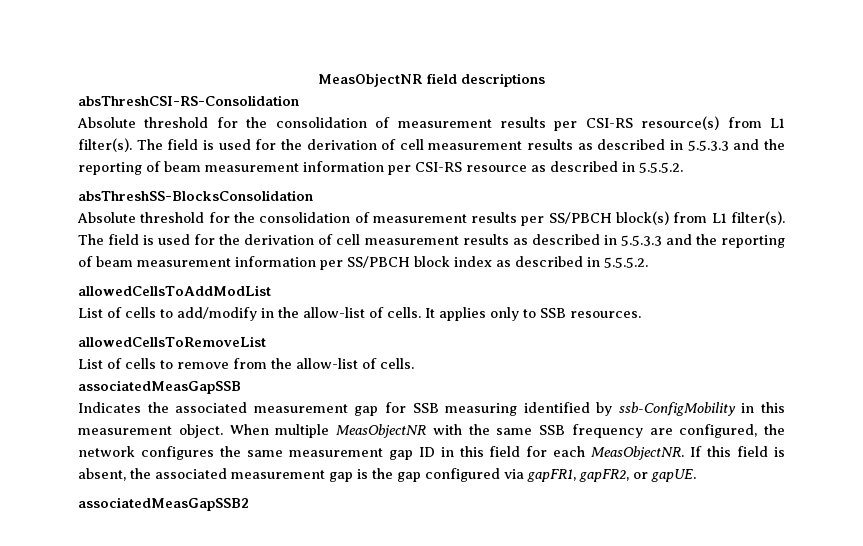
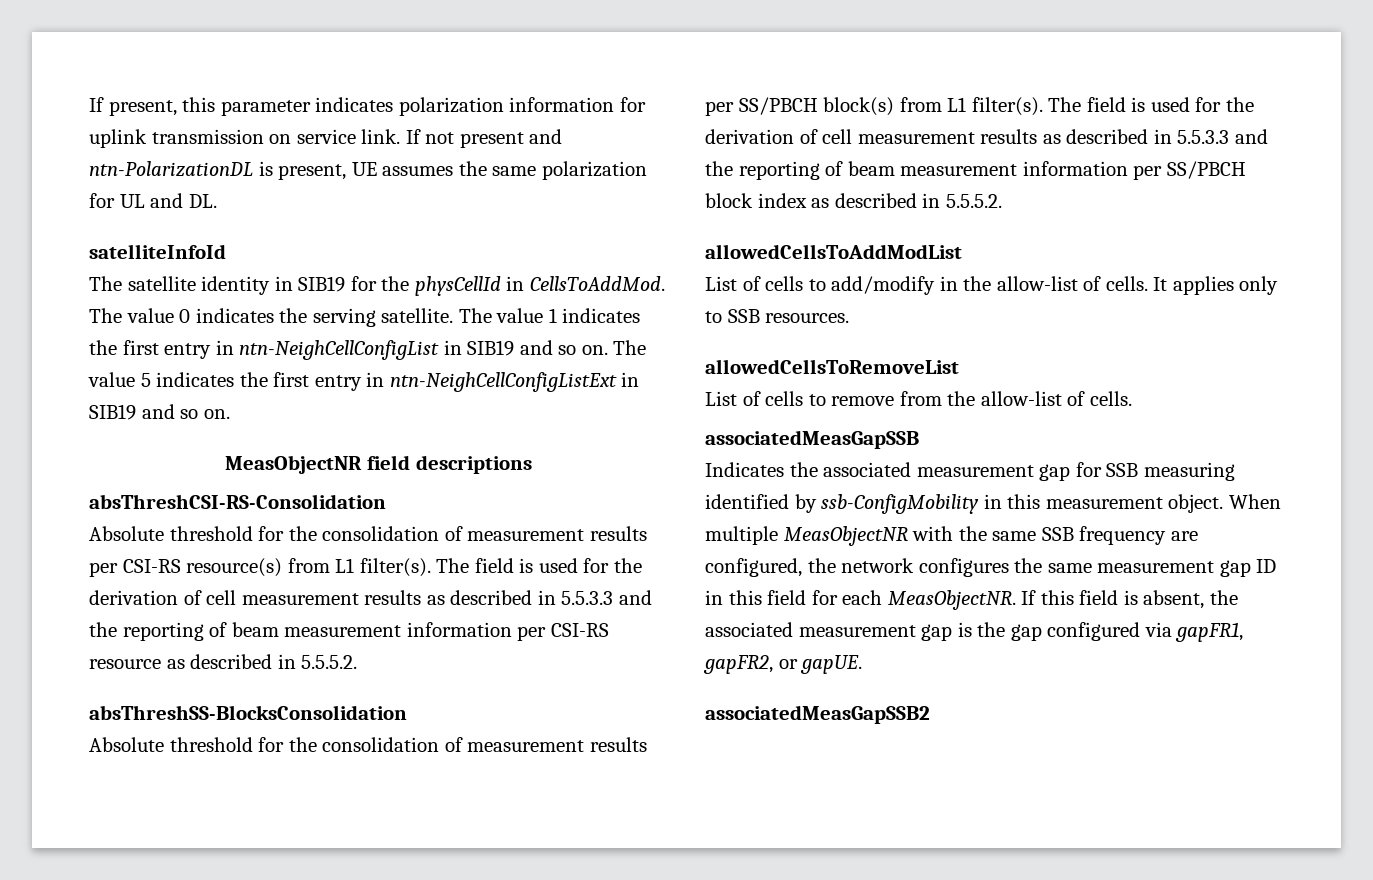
(318, 80) none -> [89,97,646,116] [89,129,563,148] [89,161,647,180] [89,193,217,208] [89,244,226,259] [89,276,665,296] [89,308,641,327] [89,340,647,360] [88,372,640,392] [89,404,230,420] If present, this parameter indicates polarization information for uplink transmission on service link. If not present and ntn-PolarizationDL is present, UE assumes the same polarization for UL and DL. // satelliteInfoId // The satellite identity in SIB19 for the physCellId in CellsToAddMod. The value 0 indicates the serving satellite. The value 1 indicates the first entry in ntn-NeighCellConfigList in SIB19 and so on. The value 5 indicates the first entry in ntn-NeighCellConfigListExt in SIB19 and so on. //

